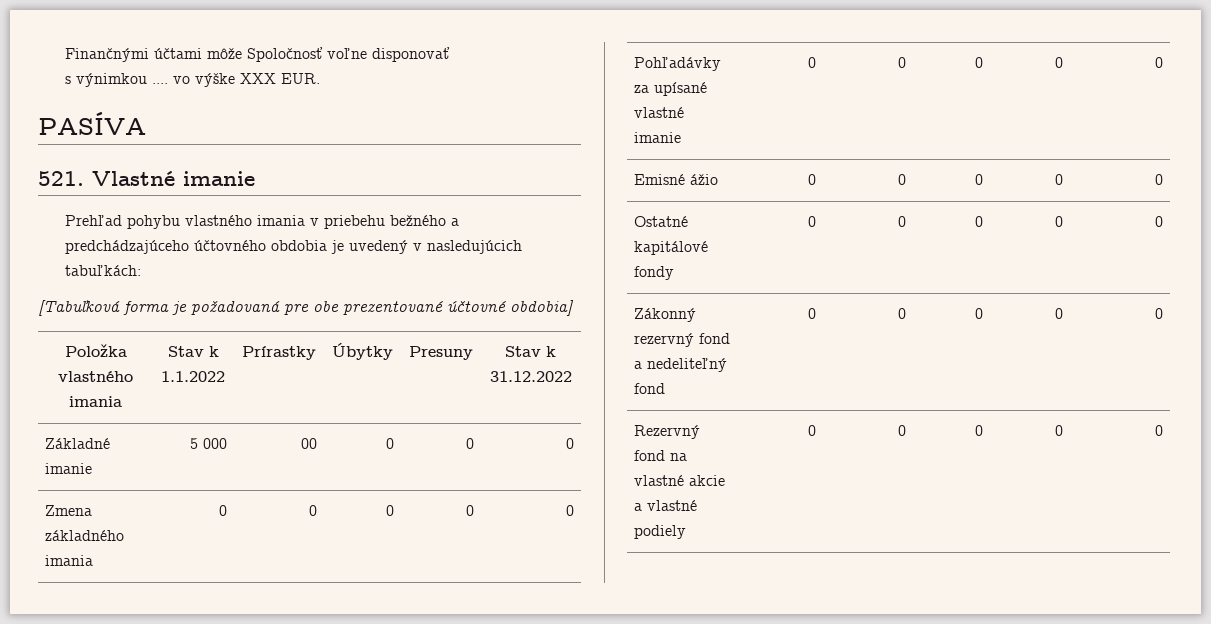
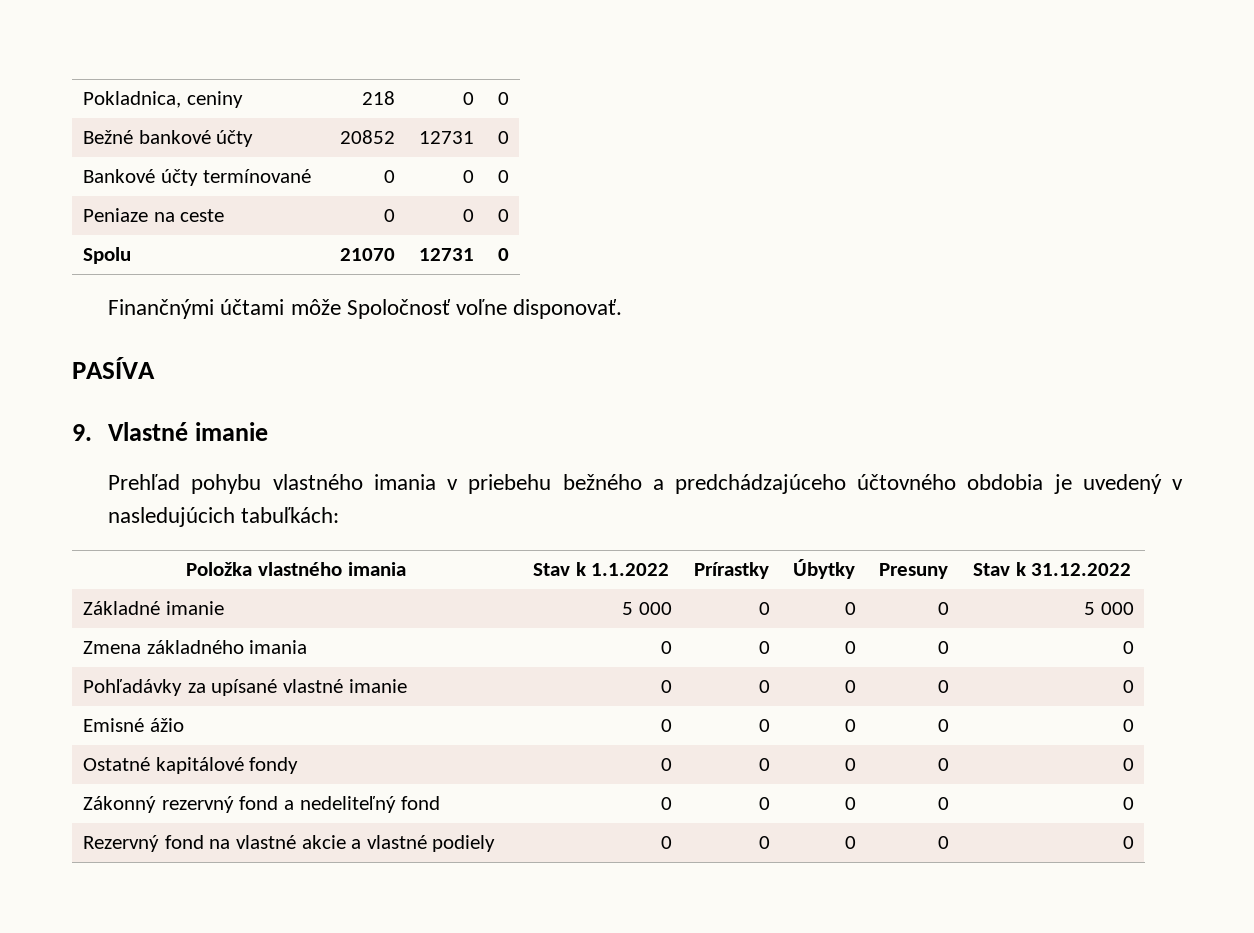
(64, 55) none -> [83,91,243,108] [361,91,395,105] [462,92,474,105] [497,92,509,105] [83,130,254,147] [339,130,395,144] [418,131,474,144] [497,131,509,144] [83,169,312,186] [383,170,395,183] [462,170,474,183] [497,170,509,183] [83,208,225,222] [383,209,395,222] [462,209,474,222] [497,209,509,222] [83,247,132,264] [339,248,395,261] [418,248,474,261] [497,248,509,261] Pokladnica, ceniny | 218 | 0 | 0 // Bežné bankové účty | 20852 | 12731 | 0 // Bankové účty termínované | 0 | 0 | 0 // Peniaze na ceste | 0 | 0 | 0 // Spolu | 21070 | 12731 | 0 //
[371,47,450,62] [64,73,320,87] disponovať // s výnimkou .... vo výške XXX EUR. -> [513,299,623,319] disponovať.
[38,171,84,186] 521. -> [72,424,92,441] 9.
[38,300,574,316] // [Tabuľková forma je požadovaná pre obe prezentované účtovné obdobia] -> (340, 515) none
[300,438,317,449] [385,438,394,449] [465,438,474,449] [565,438,574,449] 00 | 0 | 0 | 0 -> [758,602,770,615] [844,602,856,615] [937,602,949,615] [1084,602,1134,615] 0 | 0 | 0 | 5 000

